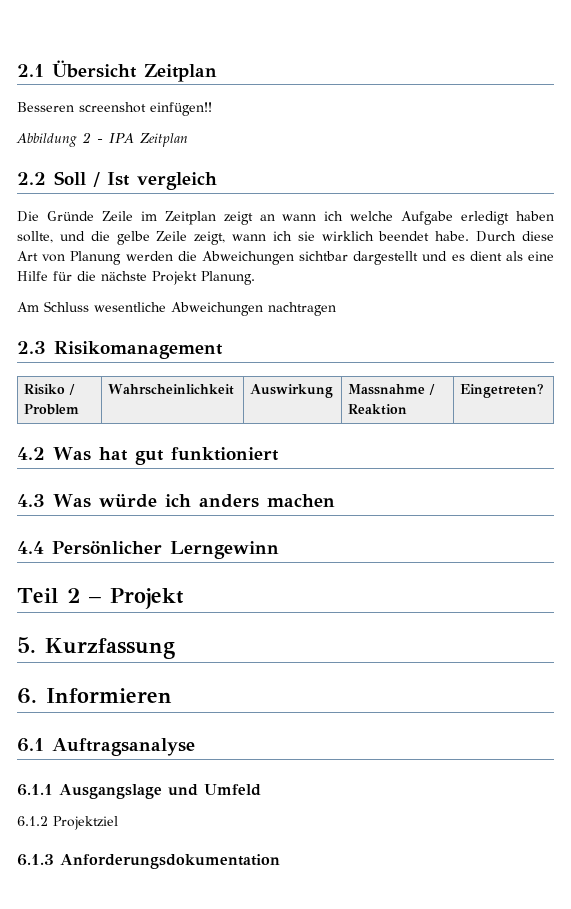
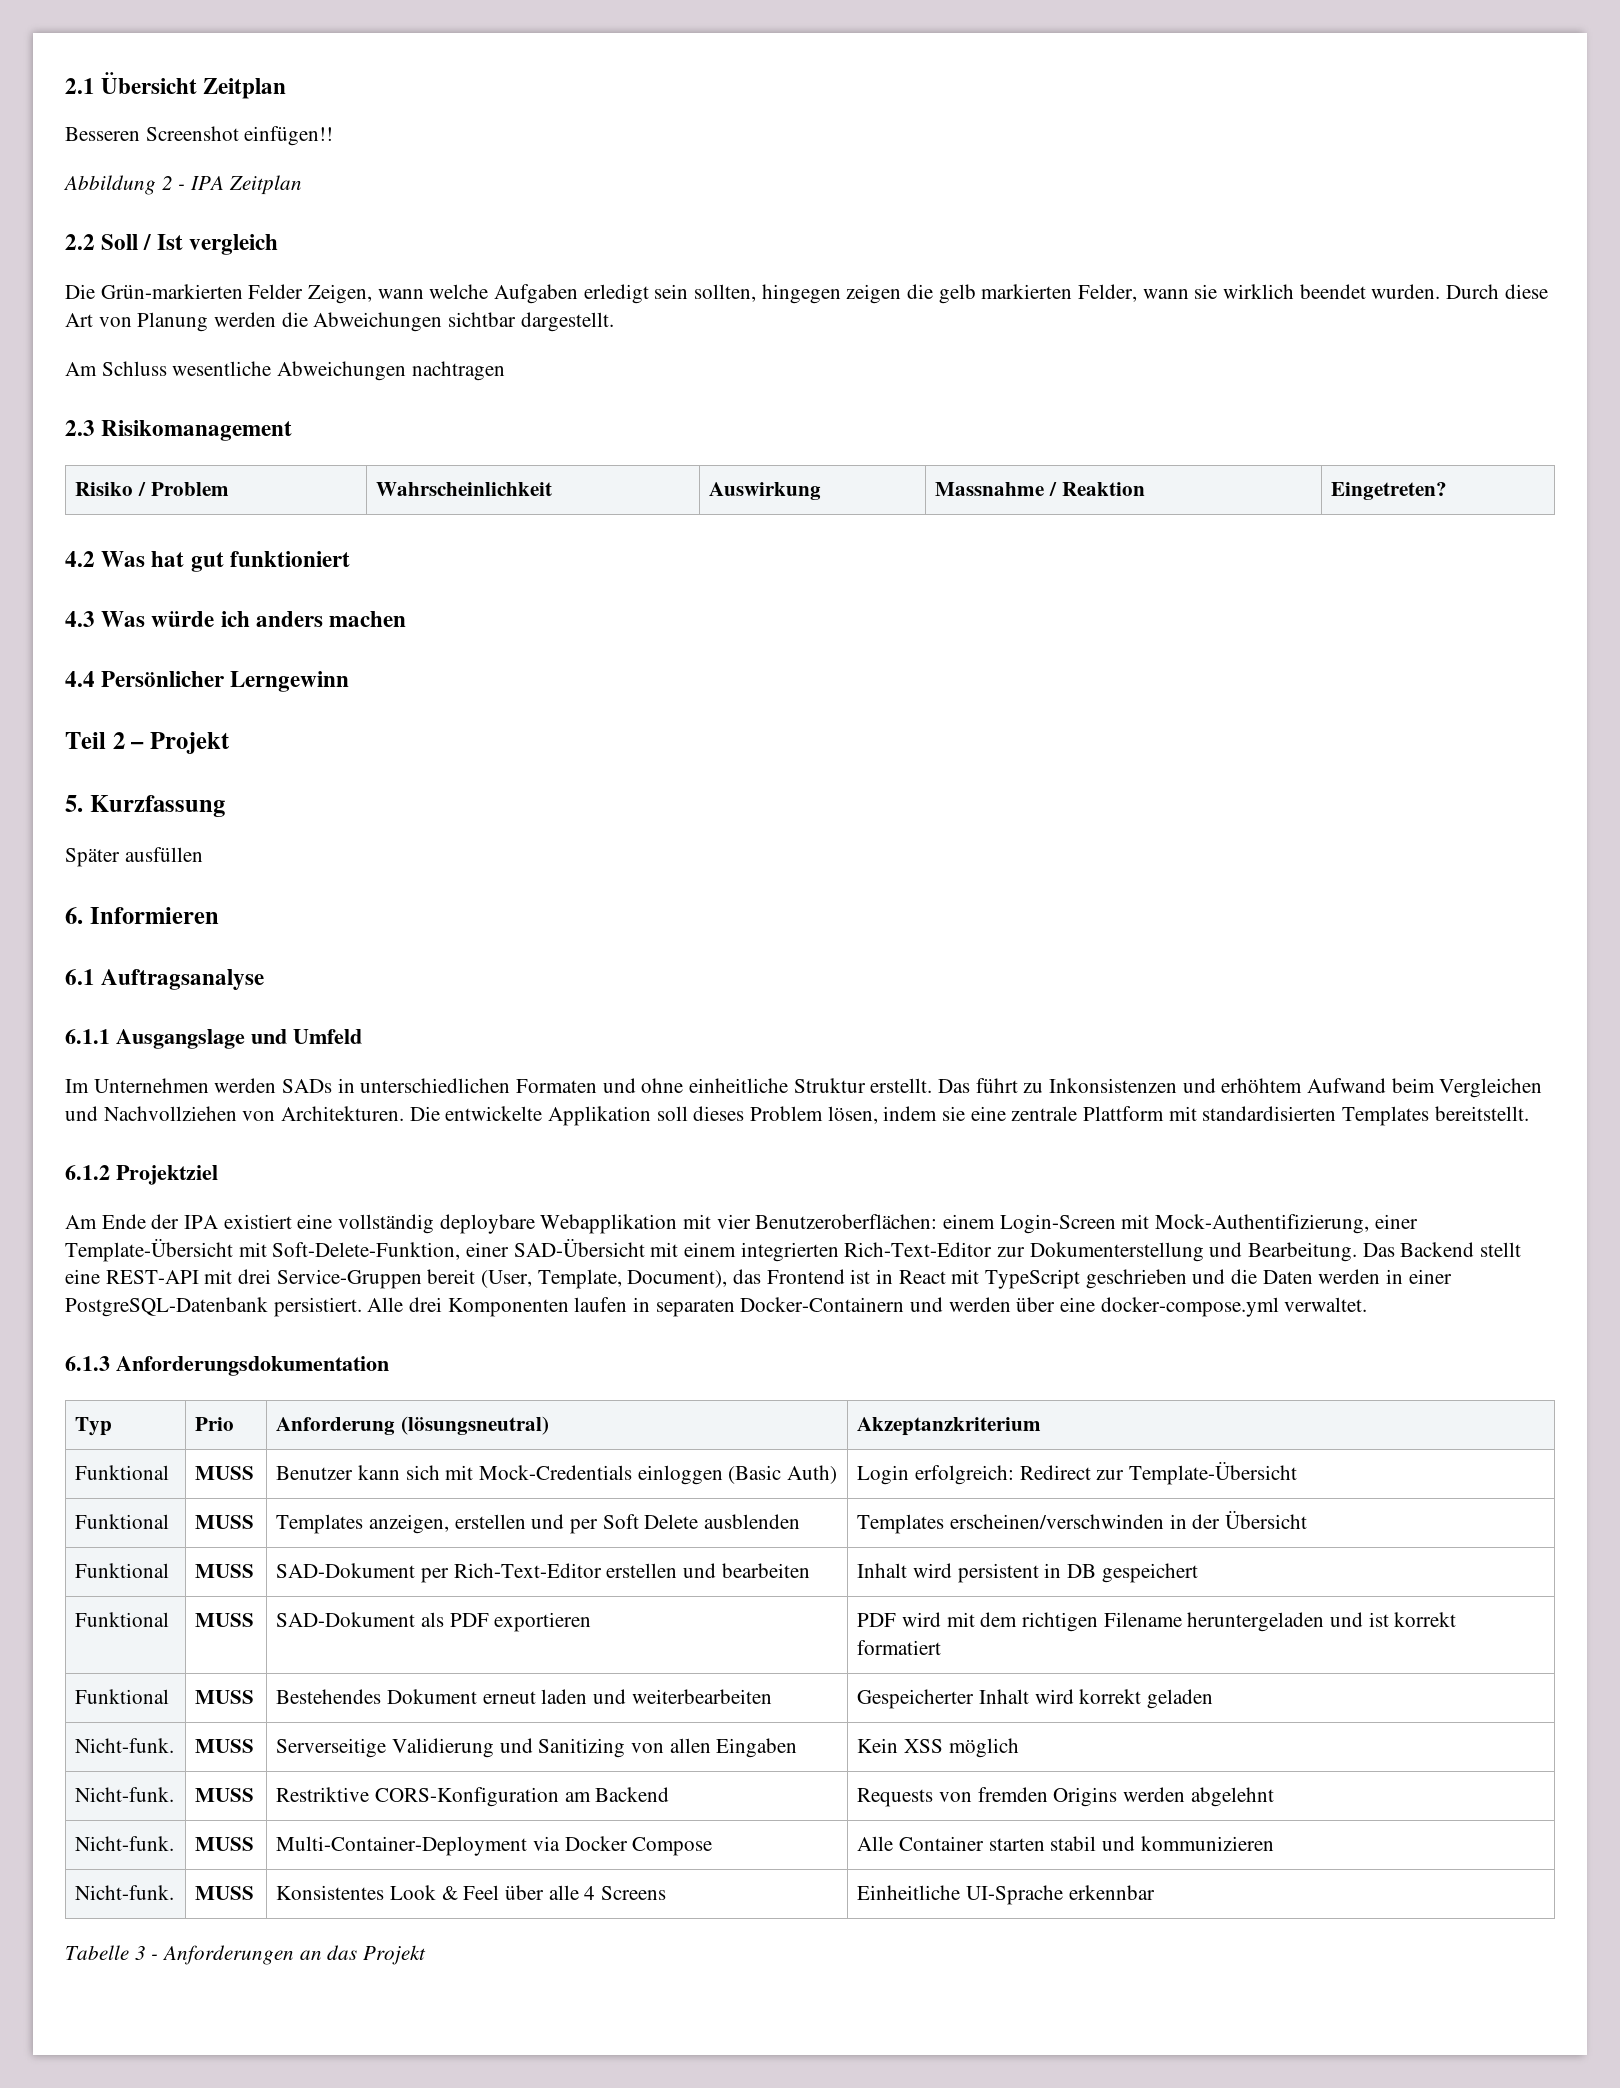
[79,102,146,113] screenshot -> [145,126,239,141] Screenshot
[46,211,555,225] [17,231,292,245] Gründe Zeile im Zeitplan zeigt an wann ich welche Aufgabe erledigt haben sollte, und die gelbe Zeile zeigt, wann ich -> [100,284,1189,304] Grün-markierten Felder Zeigen, wann welche Aufgaben erledigt sein sollten, hingegen zeigen die gelb markierten Felder, wann
[435,231,470,241] habe. -> [1371,284,1441,299] wurden.
[353,251,555,265] [17,271,255,285] dargestellt und es dient als eine Hilfe für die nächste Projekt Planung. -> [520,312,614,332] dargestellt.
(175, 648) none -> [65,847,203,867] // Später ausfüllen
[17,816,118,830] [17,854,280,869] 6.1.2 Projektziel // 6.1.3 Anforderungsdokumentation -> [65,1078,1543,1098] [65,1106,1529,1126] [65,1165,218,1185] [65,1214,1418,1234] [65,1238,1522,1262] [65,1269,1452,1289] [65,1297,1368,1317] [65,1356,389,1376] [75,1417,113,1436] [195,1417,235,1431] [276,1416,550,1435] [857,1417,1042,1436] [75,1465,170,1480] [195,1466,255,1480] [276,1465,838,1485] [857,1461,1298,1485] [75,1514,170,1529] [195,1515,255,1529] [276,1514,801,1534] [857,1510,1308,1534] [75,1563,170,1578] [195,1564,255,1578] [276,1563,810,1583] [857,1563,1198,1583] [75,1612,170,1627] [195,1613,255,1627] [276,1612,592,1632] [857,1612,1457,1632] [857,1640,942,1655] [75,1689,170,1704] [195,1690,255,1704] [276,1689,772,1704] [857,1689,1214,1709] [75,1738,175,1753] [195,1739,255,1753] [276,1738,798,1758] [857,1738,1019,1758] [75,1787,175,1802] [195,1788,255,1802] [276,1787,670,1807] [857,1787,1274,1807] [75,1836,175,1851] [195,1837,255,1851] [276,1836,713,1856] [857,1836,1274,1851] [75,1885,175,1900] [195,1886,255,1900] [276,1885,667,1900] [857,1885,1155,1905] [65,1945,427,1965] Im Unternehmen werden SADs in unterschiedlichen Formaten und ohne einheitliche Struktur erstellt. Das führt zu Inkonsistenzen und erhöhtem Aufwand beim Vergleichen und Nachvollziehen von Architekturen. Die entwickelte Applikation soll dieses Problem lösen, indem sie eine zentrale Plattform mit standardisierten Templates bereitstellt. // 6.1.2 Projektziel // Am Ende der IPA existiert eine vollständig deploybare Webapplikation mit vier Benutzeroberflächen: einem Login-Screen mit Mock-Authentifizierung, einer Template-Übersicht mit Soft-Delete-Funktion, einer SAD-Übersicht mit einem integrierten Rich-Text-Editor zur Dokumenterstellung und Bearbeitung. Das Backend stellt eine REST-API mit drei Service-Gruppen bereit (User, Template, Document), das Frontend ist in React mit TypeScript geschrieben und die Daten werden in einer PostgreSQL-Datenbank persistiert. Alle drei Komponenten laufen in separaten Docker-Containern und werden über eine docker-compose.yml verwaltet. // 6.1.3 Anforderungsdokumentation // Typ | Prio | Anforderung (lösungsneutral) | Akzeptanzkriterium // Funktional | MUSS | Benutzer kann sich mit Mock-Credentials einloggen (Basic Auth) | Login erfolgreich: Redirect zur Template-Übersicht // Funktional | MUSS | Templates anzeigen, erstellen und per Soft Delete ausblenden | Templates erscheinen/verschwinden in der Übersicht // Funktional | MUSS | SAD-Dokument per Rich-Text-Editor erstellen und bearbeiten | Inhalt wird persistent in DB gespeichert // Funktional | MUSS | SAD-Dokument als PDF exportieren | PDF wird mit dem richtigen Filename heruntergeladen und ist korrekt formatiert // Funktional | MUSS | Bestehendes Dokument erneut laden und weiterbearbeiten | Gespeicherter Inhalt wird korrekt geladen // Nicht-funk. | MUSS | Serverseitige Validierung und Sanitizing von allen Eingaben | Kein XSS möglich // Nicht-funk. | MUSS | Restriktive CORS-Konfiguration am Backend | Requests von fremden Origins werden abgelehnt // Nicht-funk. | MUSS | Multi-Container-Deployment via Docker Compose | Alle Container starten stabil und kommunizieren // Nicht-funk. | MUSS | Konsistentes Look & Feel über alle 4 Screens | Einheitliche UI-Sprache erkennbar // Tabelle 3 - Anforderungen an das Projekt

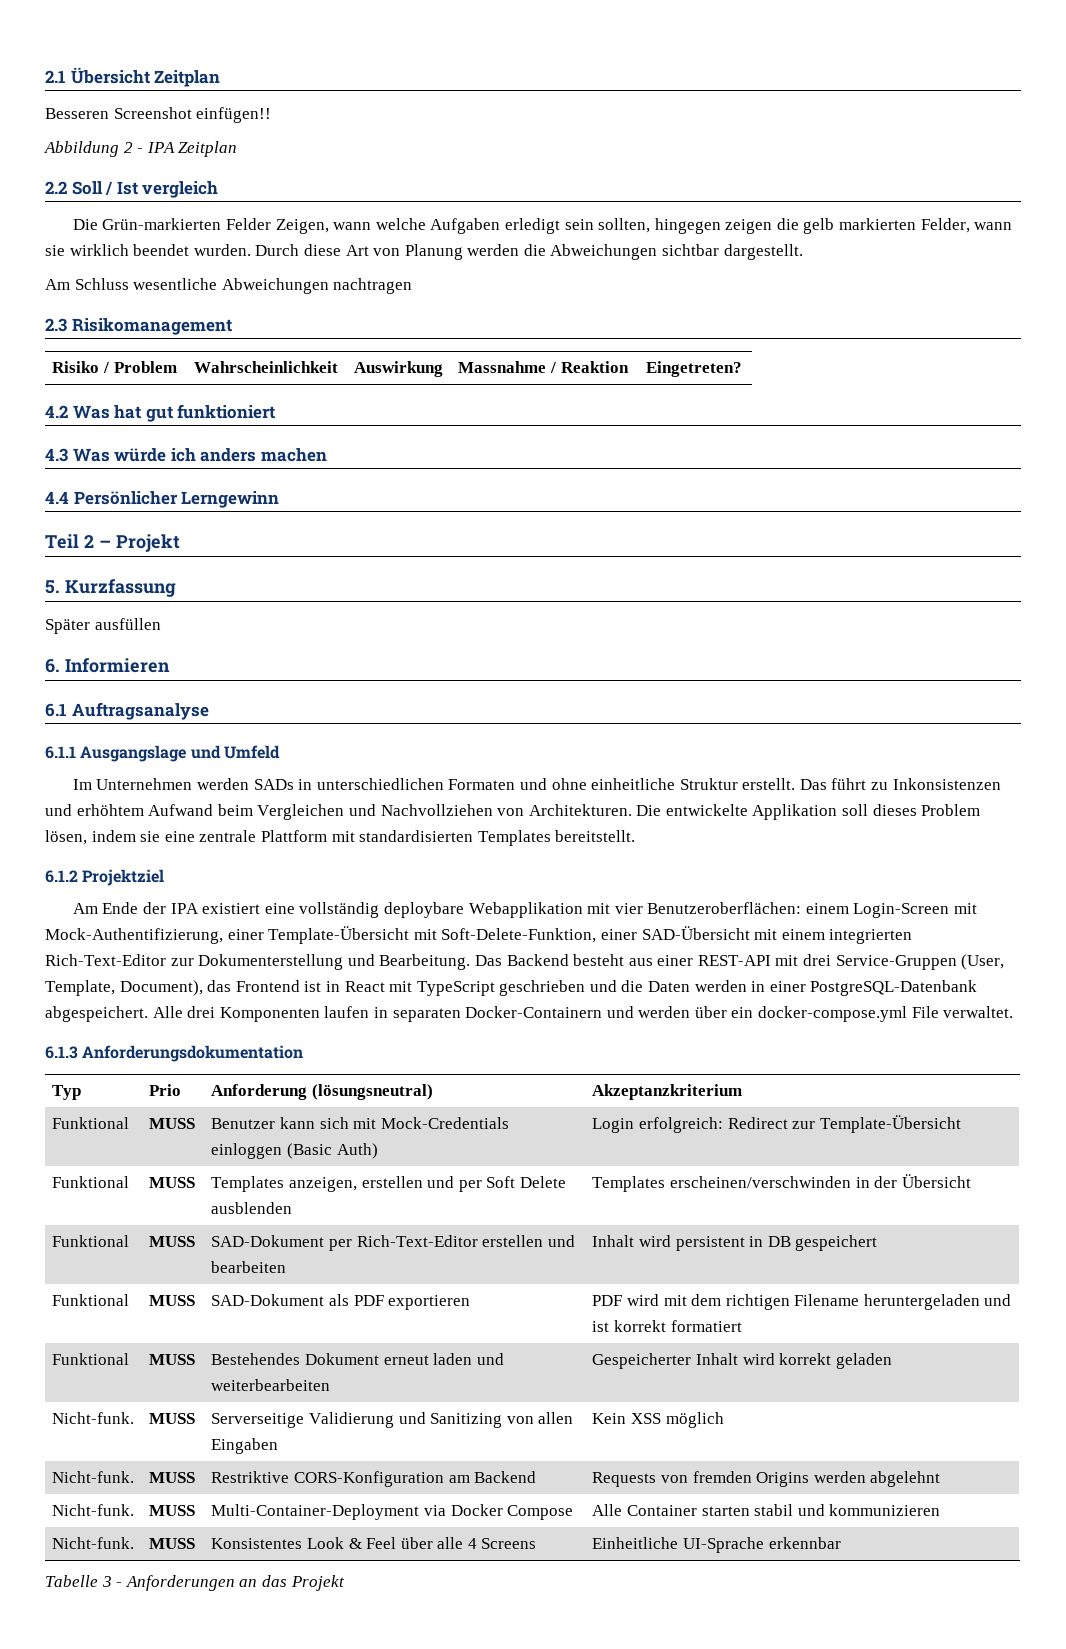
[1480,1242,1522,1257] [65,1269,100,1284] stellt eine -> [573,954,694,966] besteht aus einer
[427,1269,476,1284] bereit -> (957, 962) none
[273,1297,362,1317] persistiert. -> [45,1006,148,1022] abgespeichert.
[1060,1297,1279,1317] eine docker-compose.yml -> [731,1006,939,1022] ein docker-compose.yml File

